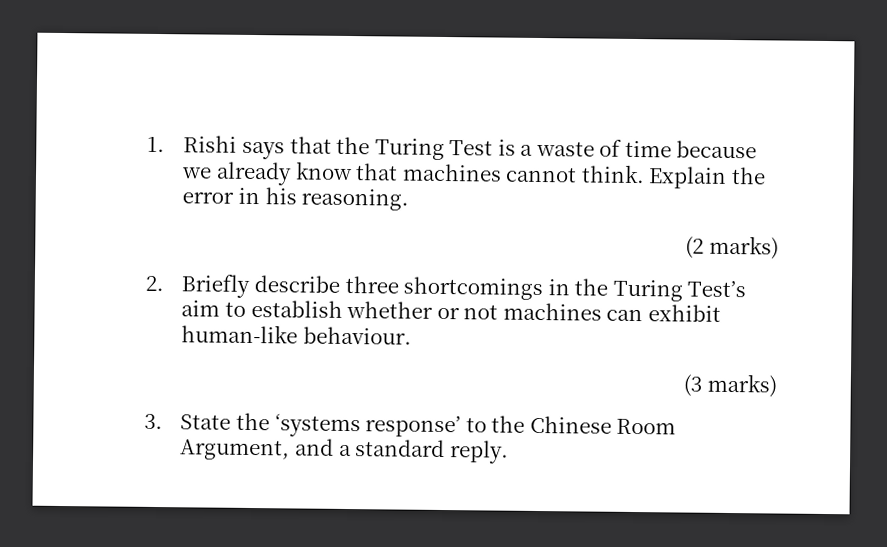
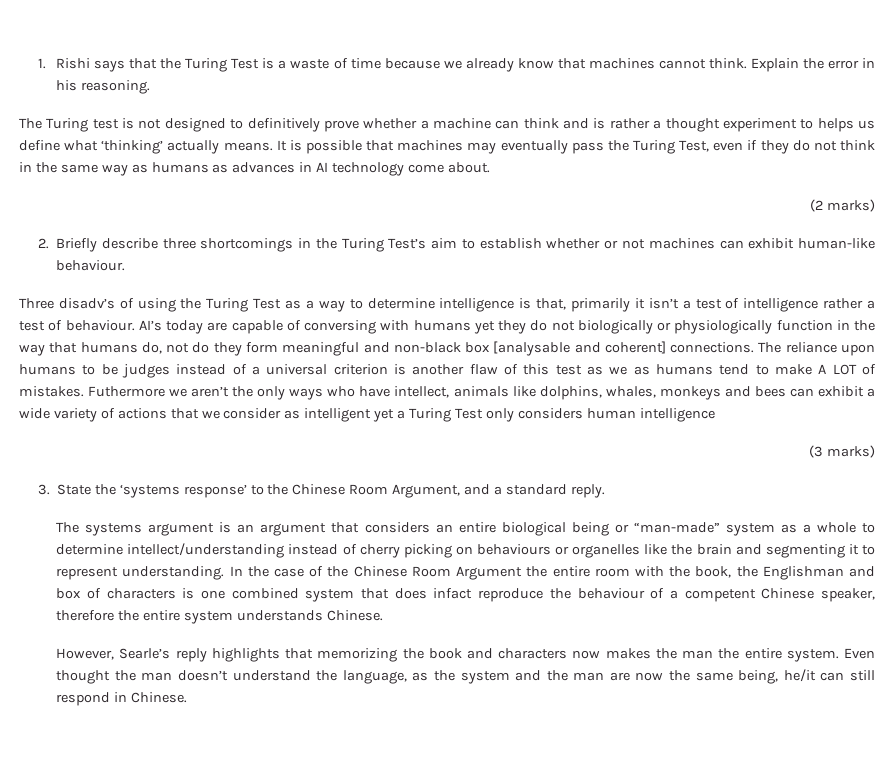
(410, 199) none -> [19,118,876,132] [19,140,875,154] [19,162,490,176] // The Turing test is not designed to definitively prove whether a machine can think and is rather a thought experiment to helps us define what ‘thinking’ actually means. It is possible that machines may eventually pass the Turing Test, even if they do not think in the same way as humans as advances in AI technology come about.
(412, 335) none -> [19,298,875,312] [19,320,875,334] [19,341,876,356] [19,364,877,378] [19,386,876,400] [19,408,715,422] // Three disadv’s of using the Turing Test as a way to determine intelligence is that, primarily it isn’t a test of intelligence rather a test of behaviour. AI’s today are capable of conversing with humans yet they do not biologically or physiologically function in the way that humans do, not do they form meaningful and non-black box [analysable and coherent] connections. The reliance upon humans to be judges instead of a universal criterion is another flaw of this test as we as humans tend to make A LOT of mistakes. Futhermore we aren’t the only ways who have intellect, animals like dolphins, whales, monkeys and bees can exhibit a wide variety of actions that we consider as intelligent yet a Turing Test only considers human intelligence
(509, 452) none -> [56,522,875,536] [56,543,875,558] [56,566,876,580] [56,588,876,602] [56,610,383,624] [56,648,876,662] [56,669,876,684] [56,692,188,706] // The systems argument is an argument that considers an entire biological being or “man-made” system as a whole to determine intellect/understanding instead of cherry picking on behaviours or organelles like the brain and segmenting it to represent understanding. In the case of the Chinese Room Argument the entire room with the book, the Englishman and box of characters is one combined system that does infact reproduce the behaviour of a competent Chinese speaker, therefore the entire system understands Chinese. // However, Searle’s reply highlights that memorizing the book and characters now makes the man the entire system. Even thought the man doesn’t understand the language, as the system and the man are now the same being, he/it can still respond in Chinese.

